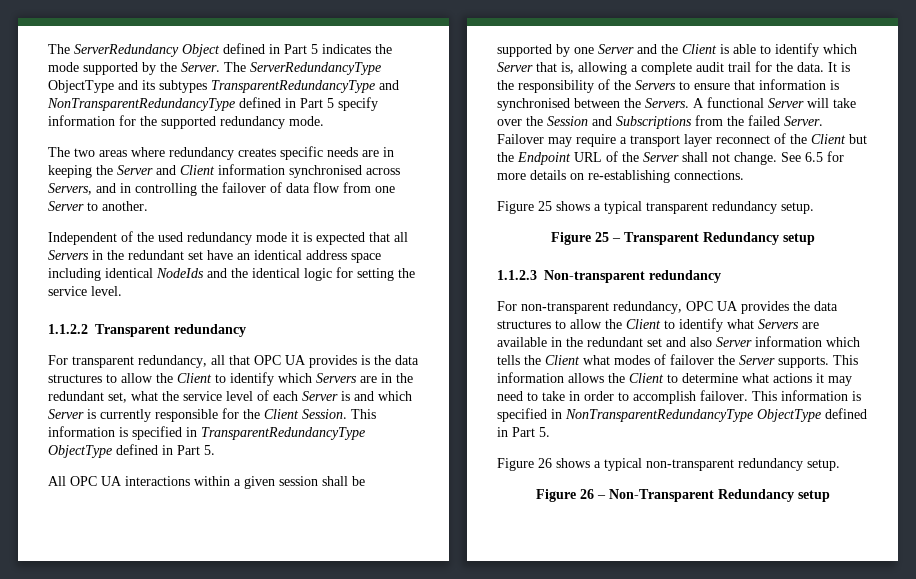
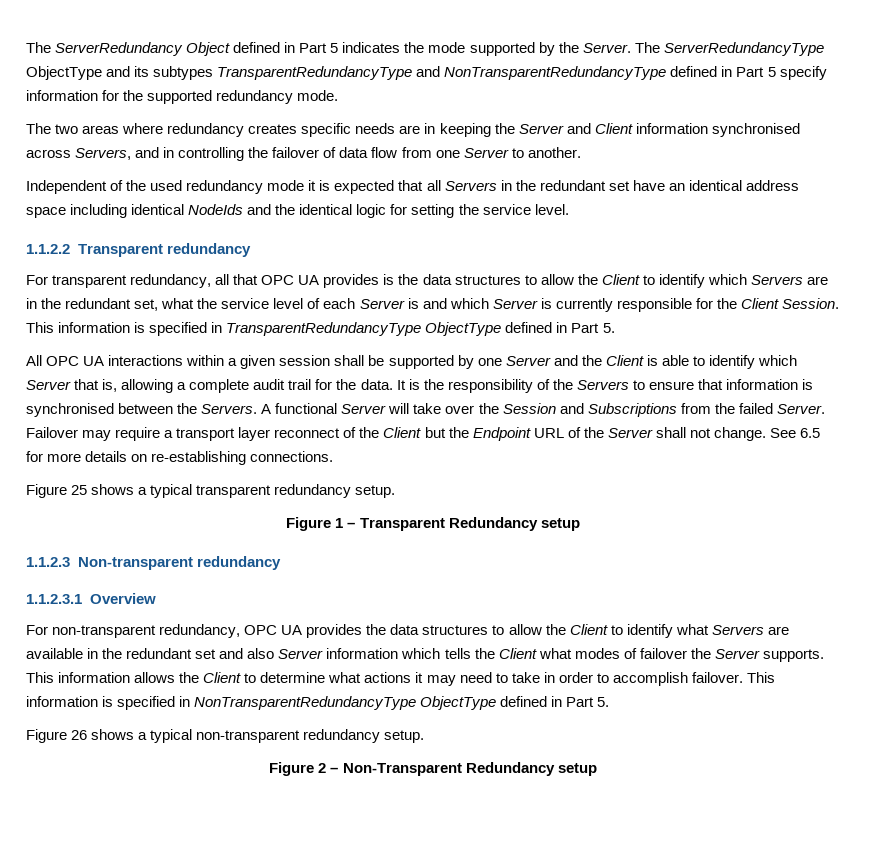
[594,232,609,242] 25 -> [335,518,344,528] 1
(721, 276) none -> [26,593,156,604] // 1.1.2.3.1 Overview
[579,489,594,499] 26 -> [318,763,327,773] 2

